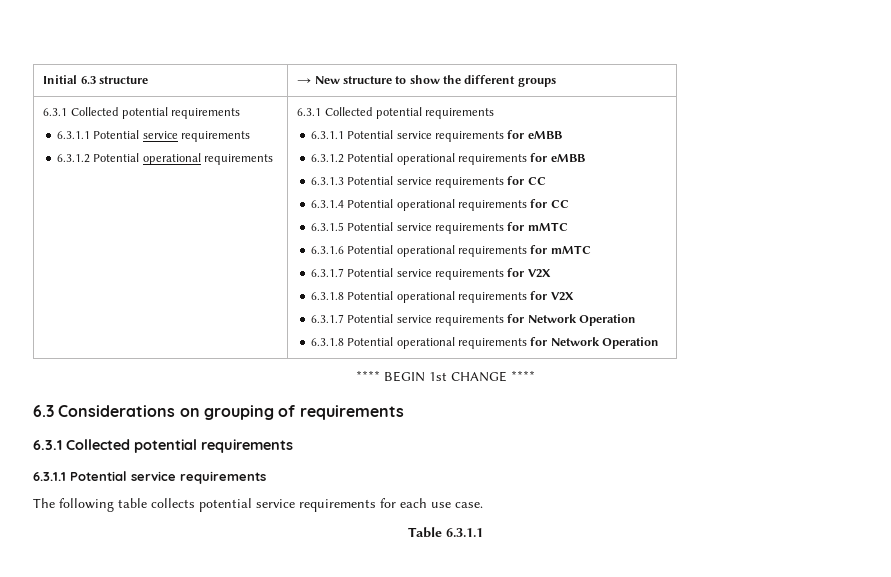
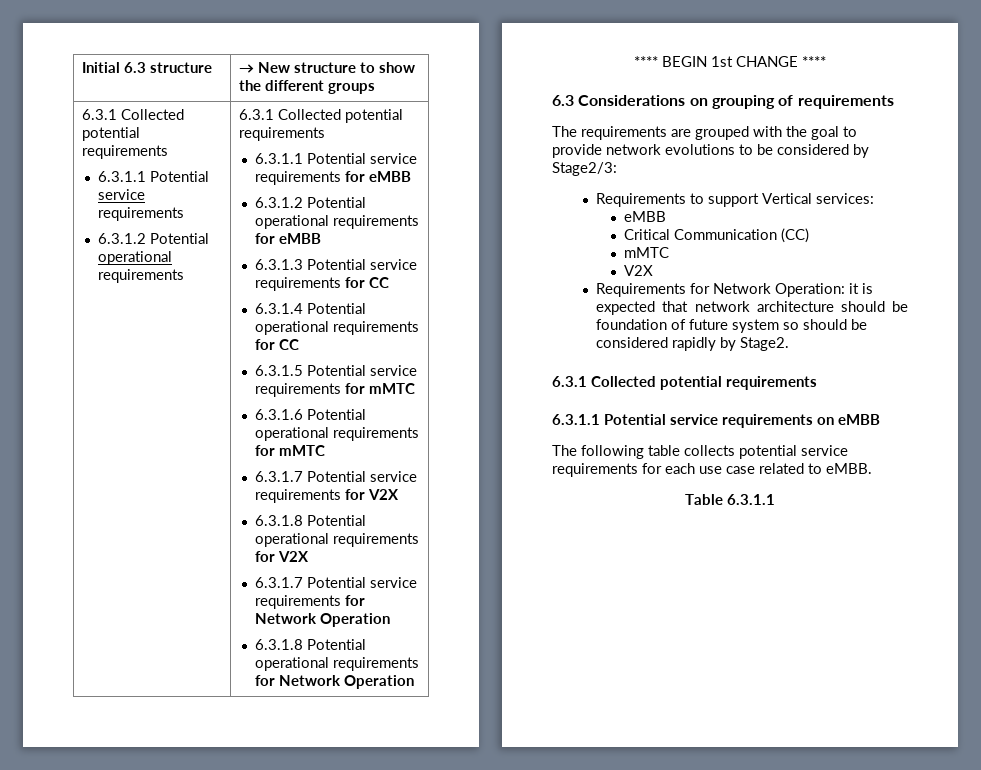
[33,439,293,453] [33,471,266,484] // 6.3.1 Collected potential requirements // 6.3.1.1 Potential service requirements -> [552,126,857,140] [552,144,869,158] [552,162,617,176] [596,193,875,207] [624,211,667,222] [624,228,810,243] [624,247,670,258] [624,265,654,276] [596,283,874,297] [596,301,908,315] [596,319,868,333] [596,337,790,351] [552,376,818,390] [552,414,880,428] // The requirements are grouped with the goal to provide network evolutions to be considered by Stage2/3: // Requirements to support Vertical services: // eMBB // Critical Communication (CC) // mMTC // V2X // Requirements for Network Operation: it is expected that network architecture should be foundation of future system so should be considered rapidly by Stage2. // 6.3.1 Collected potential requirements // 6.3.1.1 Potential service requirements on eMBB
[455,502,483,508] case. -> [726,463,872,474] case related to eMBB.

